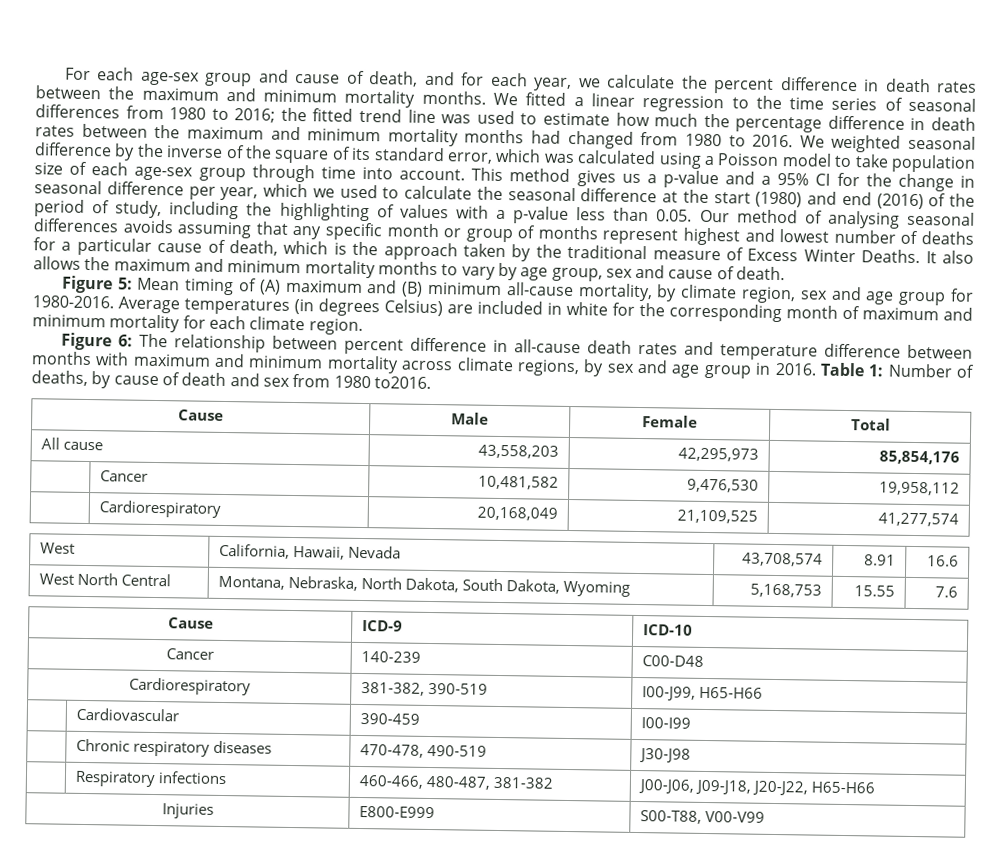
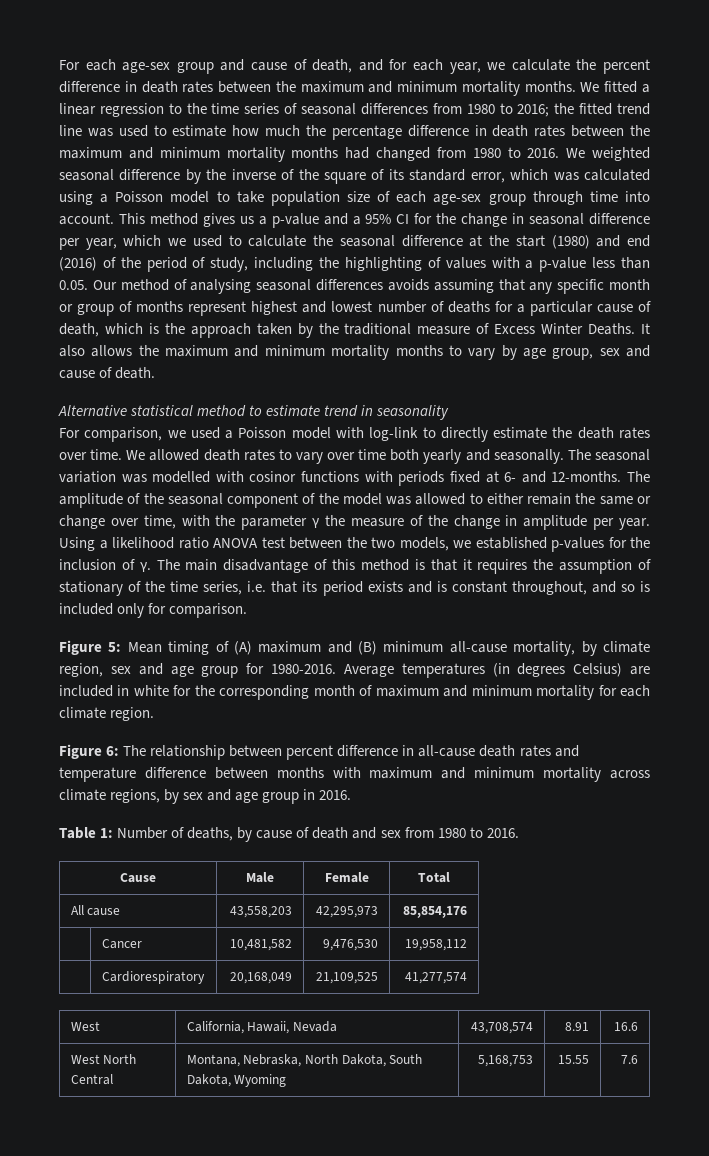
(786, 273) none -> [58,405,450,420] [59,427,650,442] [59,449,650,464] [59,471,651,486] [59,493,651,508] [59,515,651,530] [59,537,650,552] [59,559,652,574] [59,581,650,596] [59,603,248,618] // Alternative statistical method to estimate trend in seasonality // For comparison, we used a Poisson model with log-link to directly estimate the death rates over time. We allowed death rates to vary over time both yearly and seasonally. The seasonal variation was modelled with cosinor functions with periods fixed at 6- and 12-months. The amplitude of the seasonal component of the model was allowed to either remain the same or change over time, with the parameter γ the measure of the change in amplitude per year. Using a likelihood ratio ANOVA test between the two models, we established p-values for the inclusion of γ. The main disadvantage of this method is that it requires the assumption of stationary of the time series, i.e. that its period exists and is constant throughout, and so is included only for comparison.
(817, 369) none -> (352, 795) //
[373,376,431,389] to2016. -> [469,827,519,838] to 2016.
[167,617,214,629] [362,620,404,632] [643,624,694,636] [165,648,214,660] [361,651,422,663] [642,655,705,667] [128,677,251,696] [361,682,489,696] [642,686,764,701] [76,707,180,722] [360,713,421,725] [641,717,692,729] [76,738,273,757] [360,743,488,758] [639,748,692,763] [75,770,228,788] [359,774,554,790] [638,779,876,796] [161,803,214,819] [359,805,436,819] [640,810,766,824] // Cause | ICD-9 | ICD-10 // Cancer | 140-239 | C00-D48 // Cardiorespiratory | 381-382, 390-519 | I00-J99, H65-H66 // | Cardiovascular | 390-459 | I00-I99 // | Chronic respiratory diseases | 470-478, 490-519 | J30-J98 // | Respiratory infections | 460-466, 480-487, 381-382 | J00-J06, J09-J18, J20-J22, H65-H66 // Injuries | E800-E999 | S00-T88, V00-V99 -> (639, 1059) none

